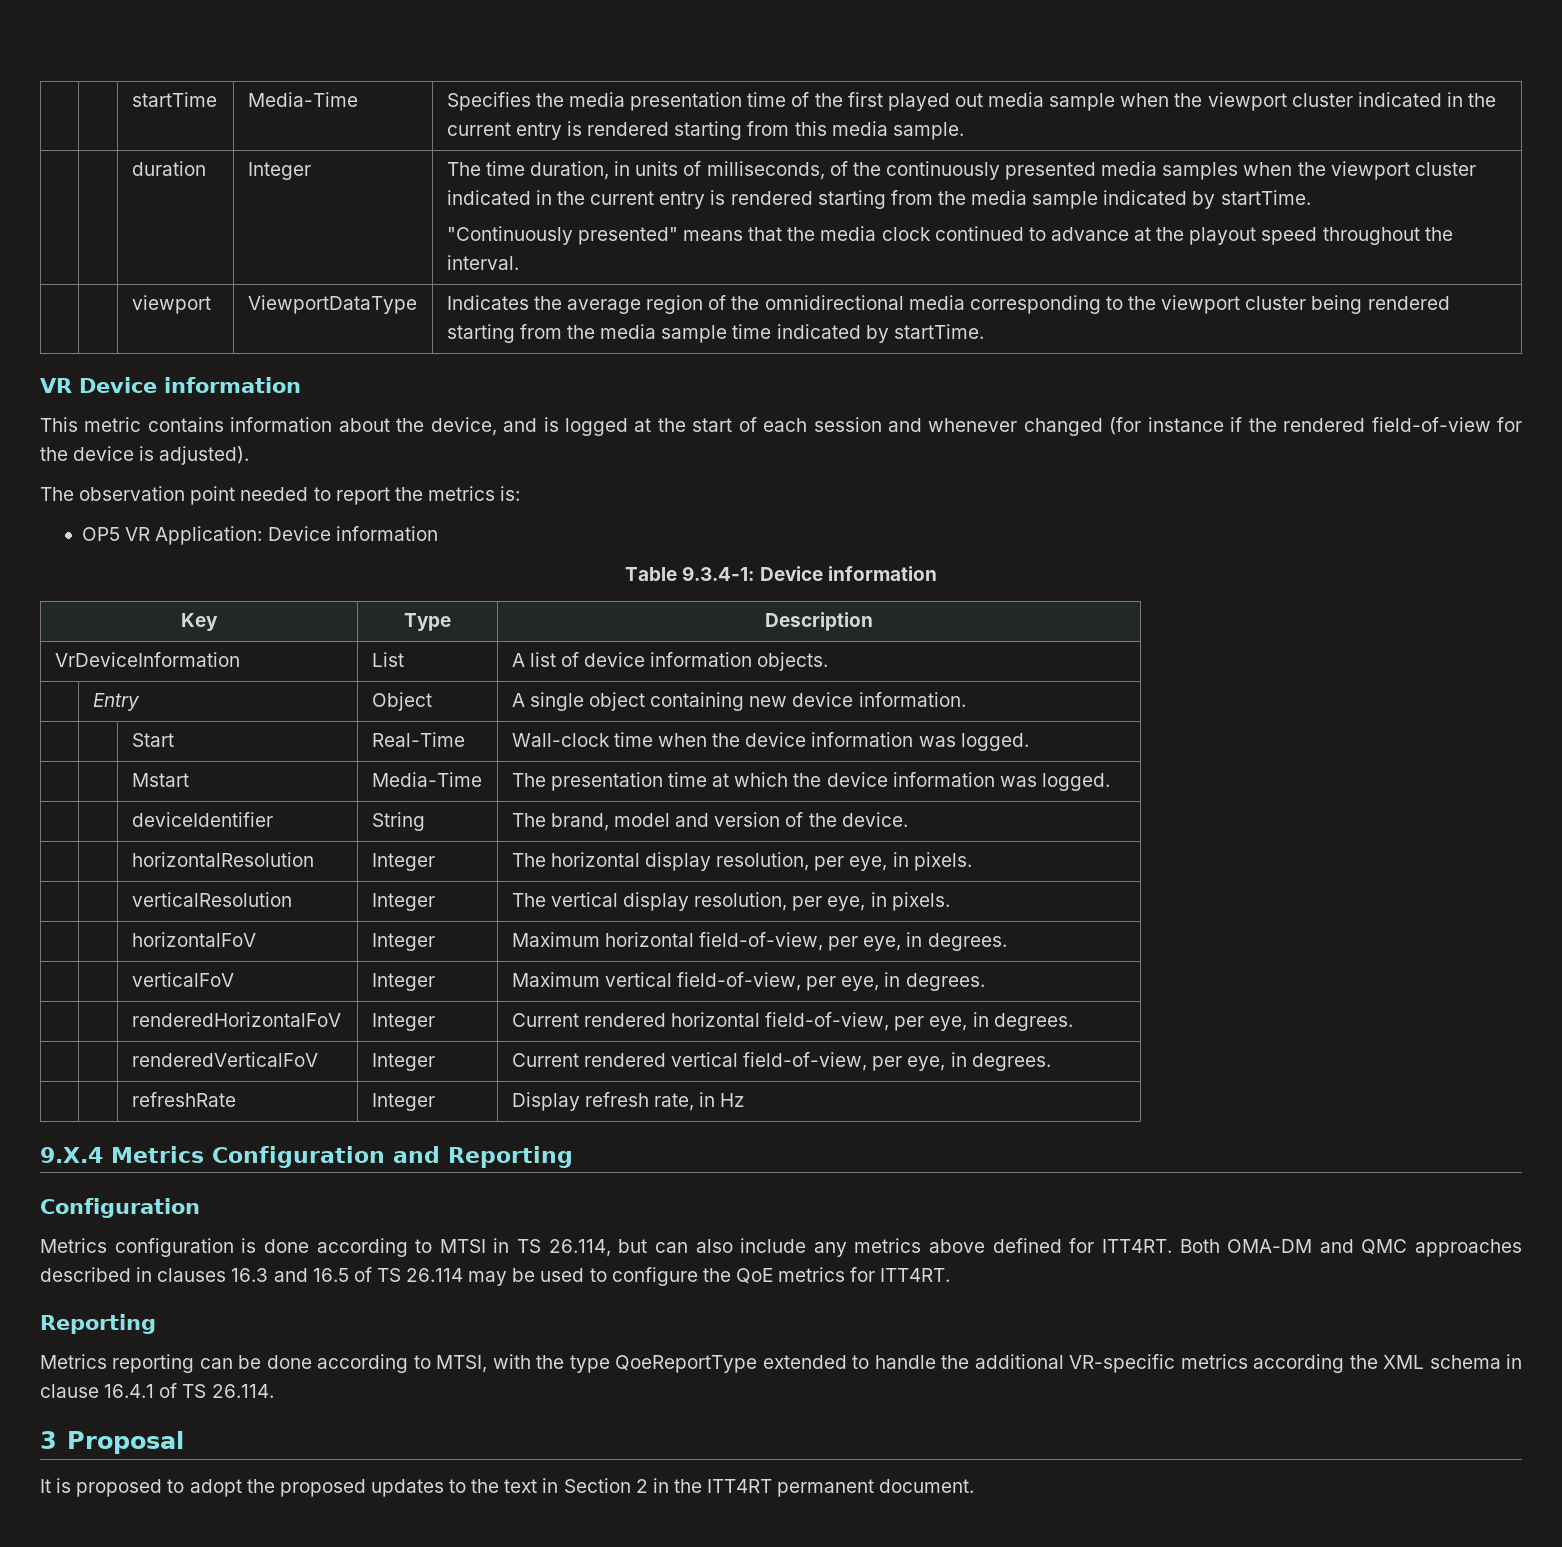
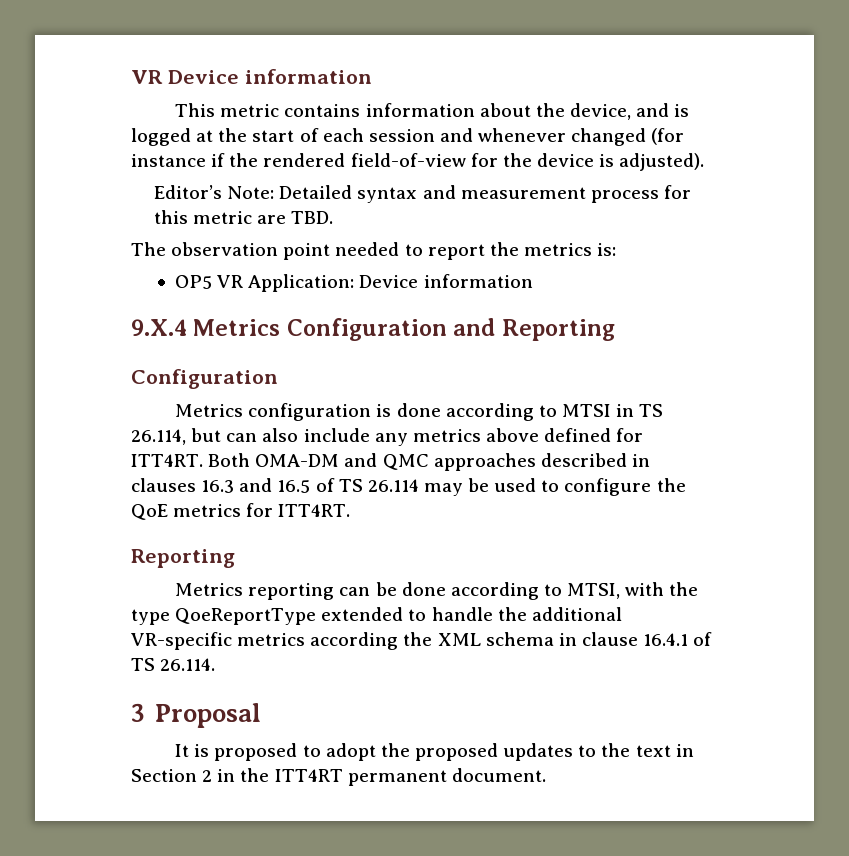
[131,92,217,107] [247,92,358,107] [446,92,1497,111] [446,121,964,140] [131,161,206,176] [247,162,311,180] [446,161,1476,180] [446,190,1311,209] [446,226,1453,245] [446,255,519,270] [131,295,211,314] [247,295,417,314] [446,295,1450,314] [446,324,984,343] | | startTime | Media-Time | Specifies the media presentation time of the first played out media sample when the viewport cluster indicated in the current entry is rendered starting from this media sample. // | | duration | Integer | The time duration, in units of milliseconds, of the continuously presented media samples when the viewport cluster indicated in the current entry is rendered starting from the media sample indicated by startTime. // "Continuously presented" means that the media clock continued to advance at the playout speed throughout the interval. // | | viewport | ViewportDataType | Indicates the average region of the omnidirectional media corresponding to the viewport cluster being rendered starting from the media sample time indicated by startTime. // -> (131, 77) none
(250, 455) none -> [154,185,691,203] [154,210,334,224] // Editor’s Note: Detailed syntax and measurement process for this metric are TBD.
[625,566,937,581] [181,613,218,631] [404,613,451,631] [765,612,873,631] [54,652,240,667] [371,652,404,667] [511,652,829,671] [92,693,140,711] [371,692,432,711] [511,692,966,711] [131,733,174,747] [371,732,465,747] [511,732,1029,751] [131,773,189,787] [371,772,482,787] [511,772,1110,791] [131,812,273,827] [371,812,425,831] [511,812,908,831] [131,852,314,867] [371,853,435,871] [511,852,972,871] [131,892,292,907] [371,893,435,911] [511,892,950,911] [131,932,256,947] [371,933,435,951] [511,932,1007,951] [131,972,234,987] [371,973,435,991] [511,972,985,991] [131,1012,341,1027] [371,1013,435,1031] [511,1012,1073,1031] [131,1052,318,1067] [371,1053,435,1071] [511,1052,1051,1071] [131,1092,236,1107] [371,1093,435,1111] [511,1092,746,1111] // Table 9.3.4-1: Device information // Key | Type | Description // VrDeviceInformation | List | A list of device information objects. // | Entry | Object | A single object containing new device information. // | | Start | Real-Time | Wall-clock time when the device information was logged. // | | Mstart | Media-Time | The presentation time at which the device information was logged. // | | deviceIdentifier | String | The brand, model and version of the device. // | | horizontalResolution | Integer | The horizontal display resolution, per eye, in pixels. // | | verticalResolution | Integer | The vertical display resolution, per eye, in pixels. // | | horizontalFoV | Integer | Maximum horizontal field-of-view, per eye, in degrees. // | | verticalFoV | Integer | Maximum vertical field-of-view, per eye, in degrees. // | | renderedHorizontalFoV | Integer | Current rendered horizontal field-of-view, per eye, in degrees. // | | renderedVerticalFoV | Integer | Current rendered vertical field-of-view, per eye, in degrees. // | | refreshRate | Integer | Display refresh rate, in Hz -> (533, 281) none

